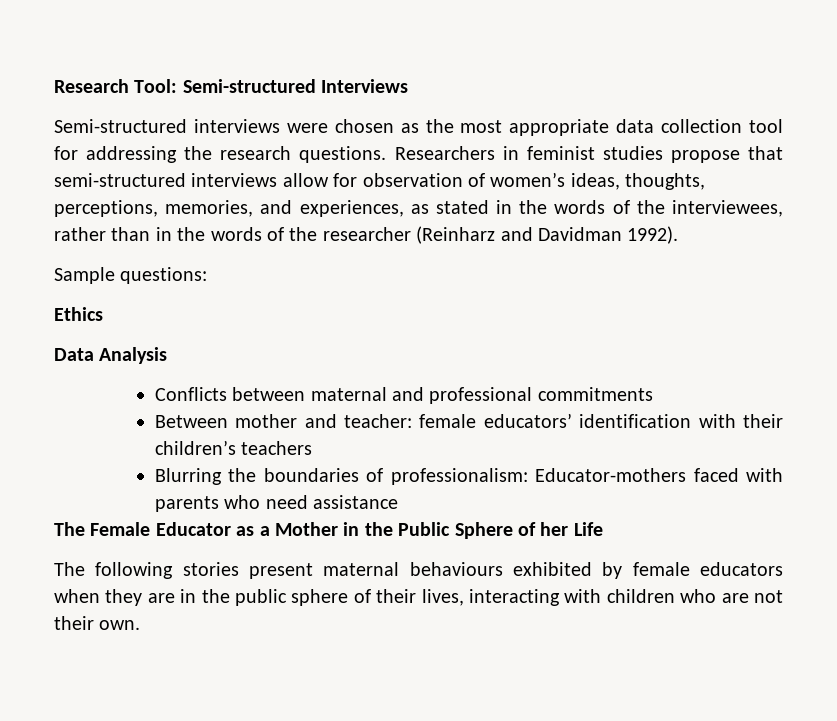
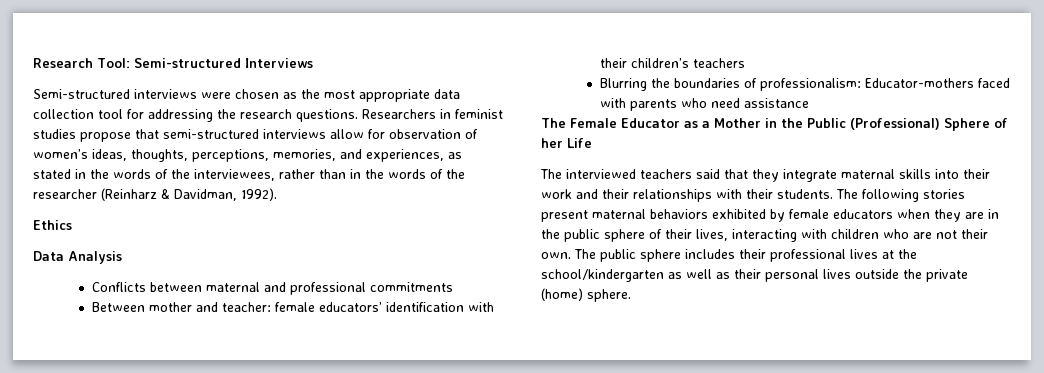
[500,227,622,241] and Davidman -> [161,189,237,201] & Davidman,
[54,267,208,284] // Sample questions: -> (277, 194) none
(451, 529) none -> [850,118,940,130] (Professional)
(85, 569) none -> [566,169,990,182] [541,189,858,202] interviewed teachers said that they integrate maternal skills into their work and their relationships with their students. The
[409,562,503,576] behaviours -> [650,209,708,219] behaviors
(141, 625) none -> [574,249,917,262] [541,269,968,282] [541,288,631,302] The public sphere includes their professional lives at the school/kindergarten as well as their personal lives outside the private (home) sphere.

